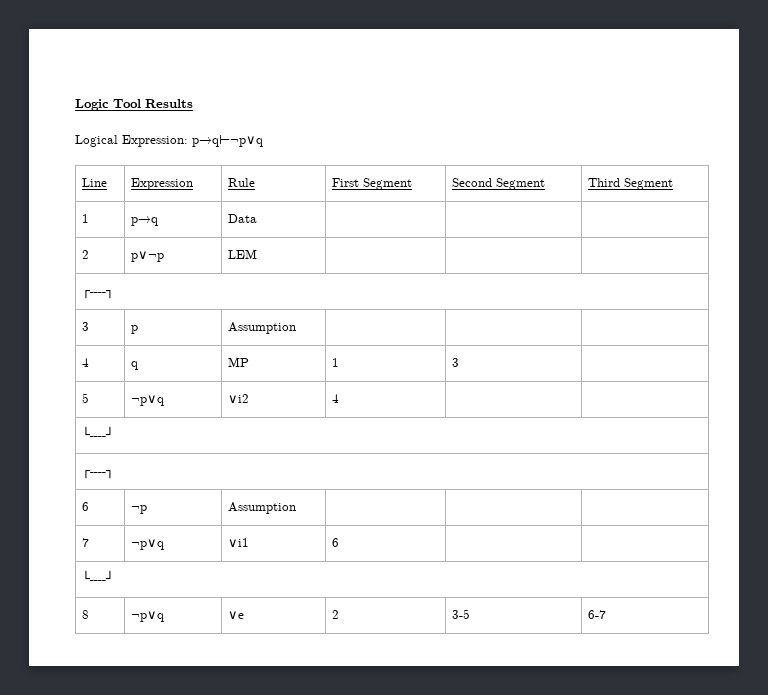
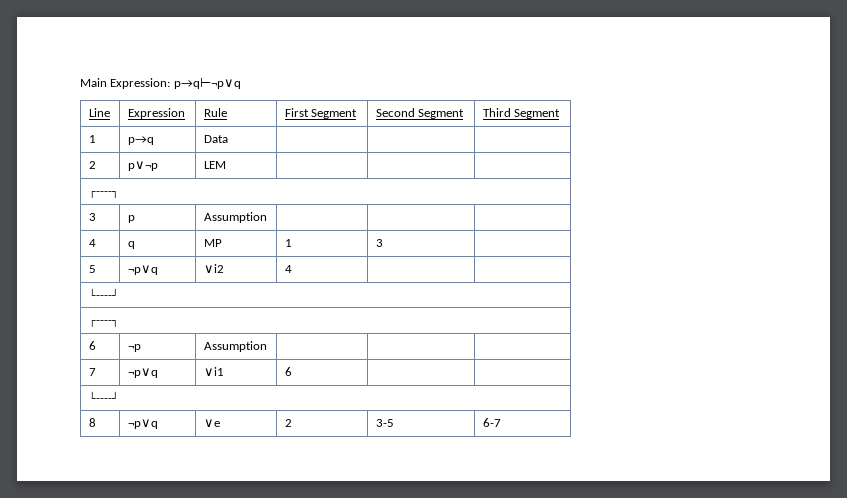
[75,99,193,111] [75,135,118,147] Logic Tool Results // Logical -> [80,78,107,87] Main

